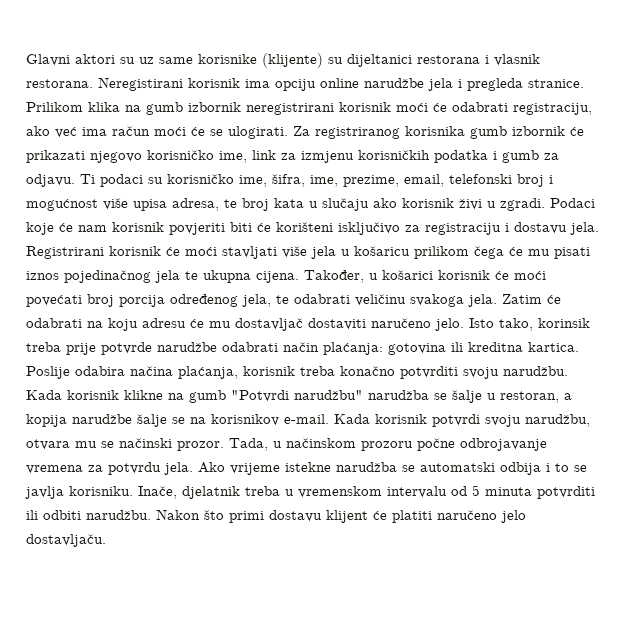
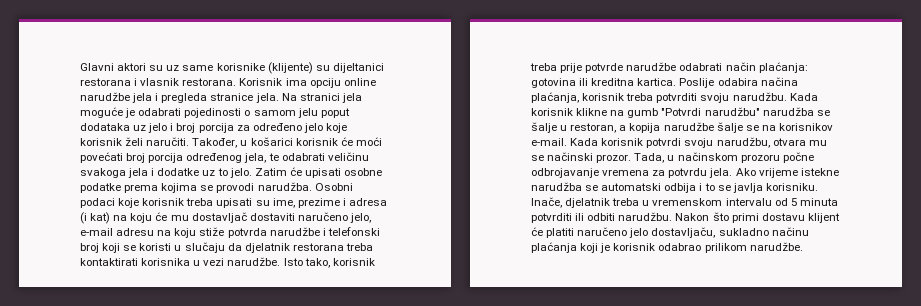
[98,77,240,91] Neregistirani korisnik -> [239,78,283,86] Korisnik
[528,79,584,88] [26,102,592,115] [26,126,584,139] [26,150,559,163] [26,174,553,187] [26,198,595,211] [26,222,599,235] [26,246,590,259] [26,270,299,283] stranice. Prilikom klika na gumb izbornik neregistrirani korisnik moći će odabrati registraciju, ako već ima račun moći će se ulogirati. Za registriranog korisnika gumb izbornik će prikazati njegovo korisničko ime, link za izmjenu korisničkih podatka i gumb za odjavu. Ti podaci su korisničko ime, šifra, ime, prezime, email, telefonski broj i mogućnost više upisa adresa, te broj kata u slučaju ako korisnik živi u zgradi. Podaci koje će nam korisnik povjeriti biti će korišteni isključivo za registraciju i dostavu jela. Registrirani korisnik će moći stavljati više jela u košaricu prilikom čega će mu pisati iznos pojedinačnog jela te ukupna cijena. -> [210,93,362,103] [80,107,350,118] [80,123,347,133] [80,137,190,146] stranice jela. Na stranici jela moguće je odabrati pojedinosti o samom jelu poput dodataka uz jelo i broj porcija za određeno jelo koje korisnik želi naručiti.
[468,294,561,307] [26,318,186,331] jela. Zatim će odabrati na koju adresu -> [128,167,383,178] [80,182,353,193] [80,198,387,208] [80,212,153,224] jela i dodatke uz to jelo. Zatim će upisati osobne podatke prema kojima se provodi narudžba. Osobni podaci koje korisnik treba upisati su ime, prezime i adresa (i kat) na koju
[435,318,464,331] jelo. -> [349,213,371,223] [80,227,380,238] [80,242,373,253] [80,257,281,266] jelo, e-mail adresu na koju stiže potvrda narudžbe i telefonski broj koji se koristi u slučaju da djelatnik restorana treba kontaktirati korisnika u vezi narudžbe.
[538,318,590,328] korinsik -> [332,258,375,266] korisnik
[340,366,395,376] konačno -> (654, 97) none
[26,534,106,547] dostavljaču. -> [651,227,809,238] [531,242,803,253] dostavljaču, sukladno načinu plaćanja koji je korisnik odabrao prilikom narudžbe.

